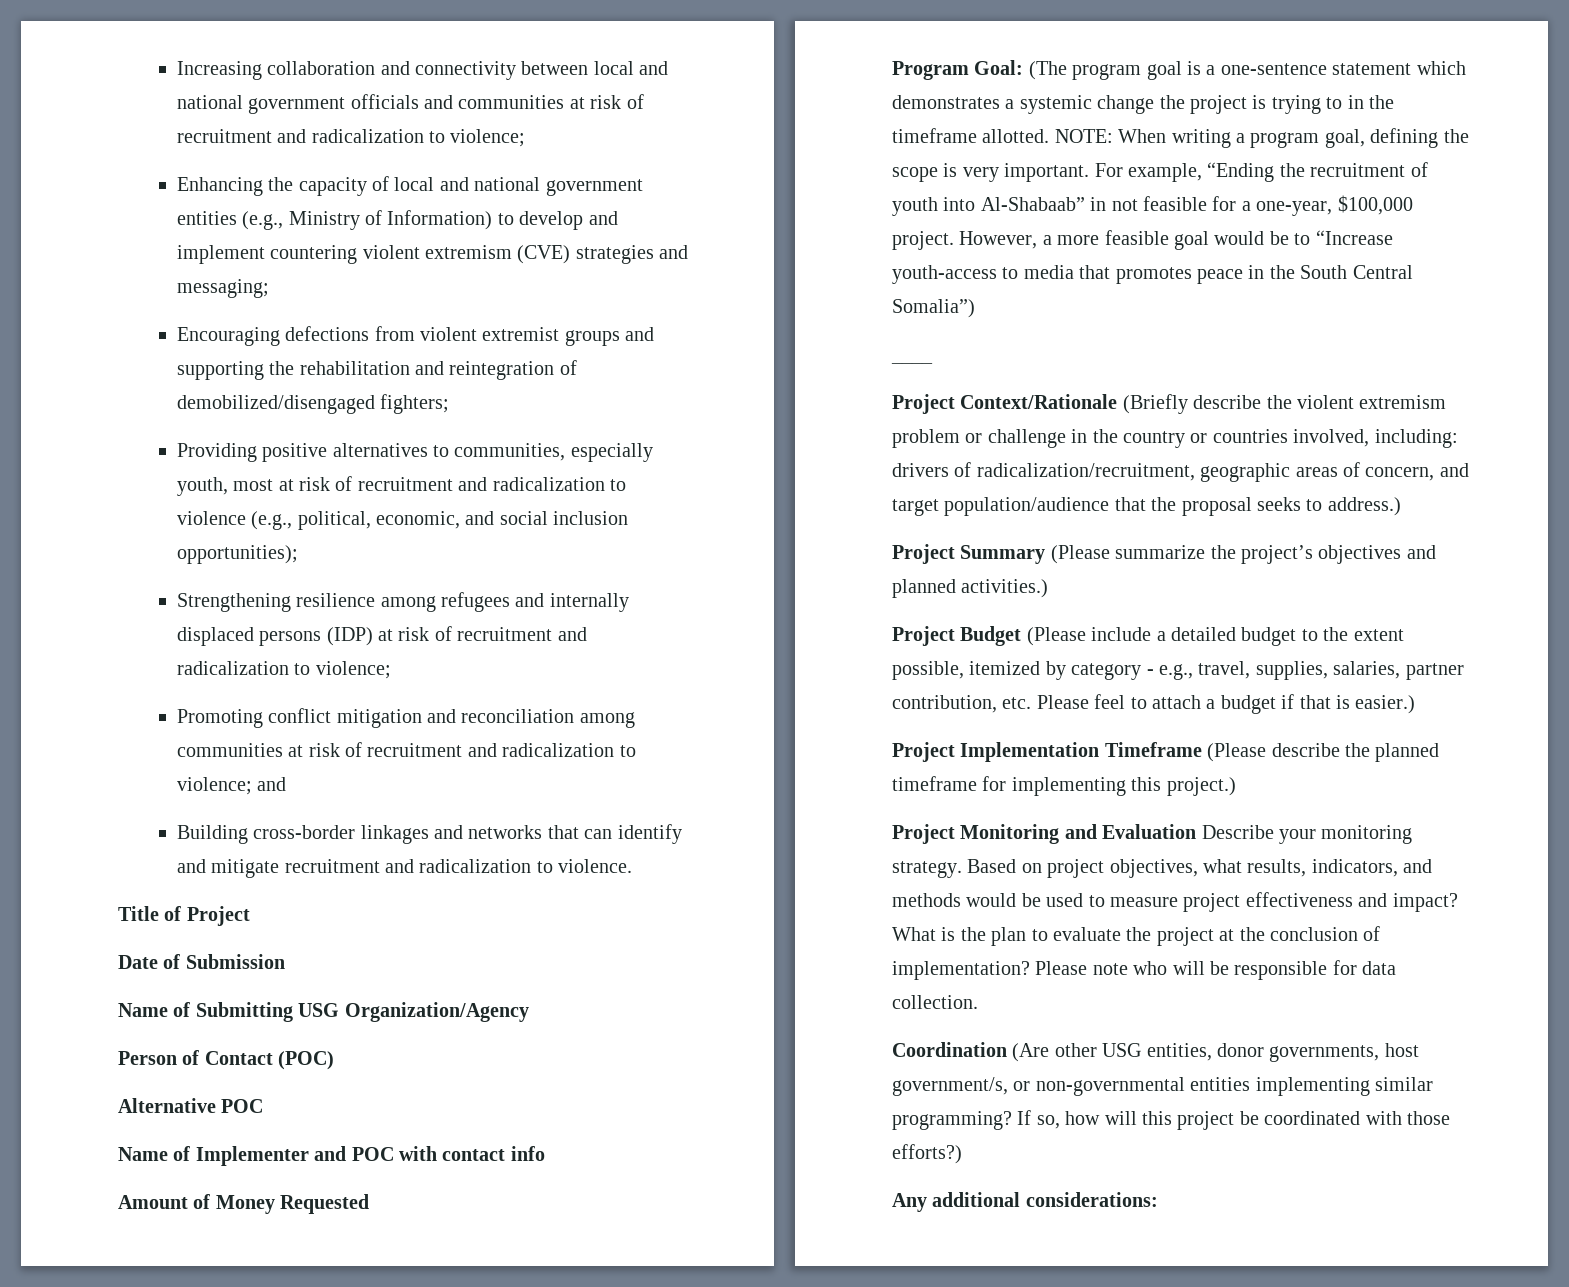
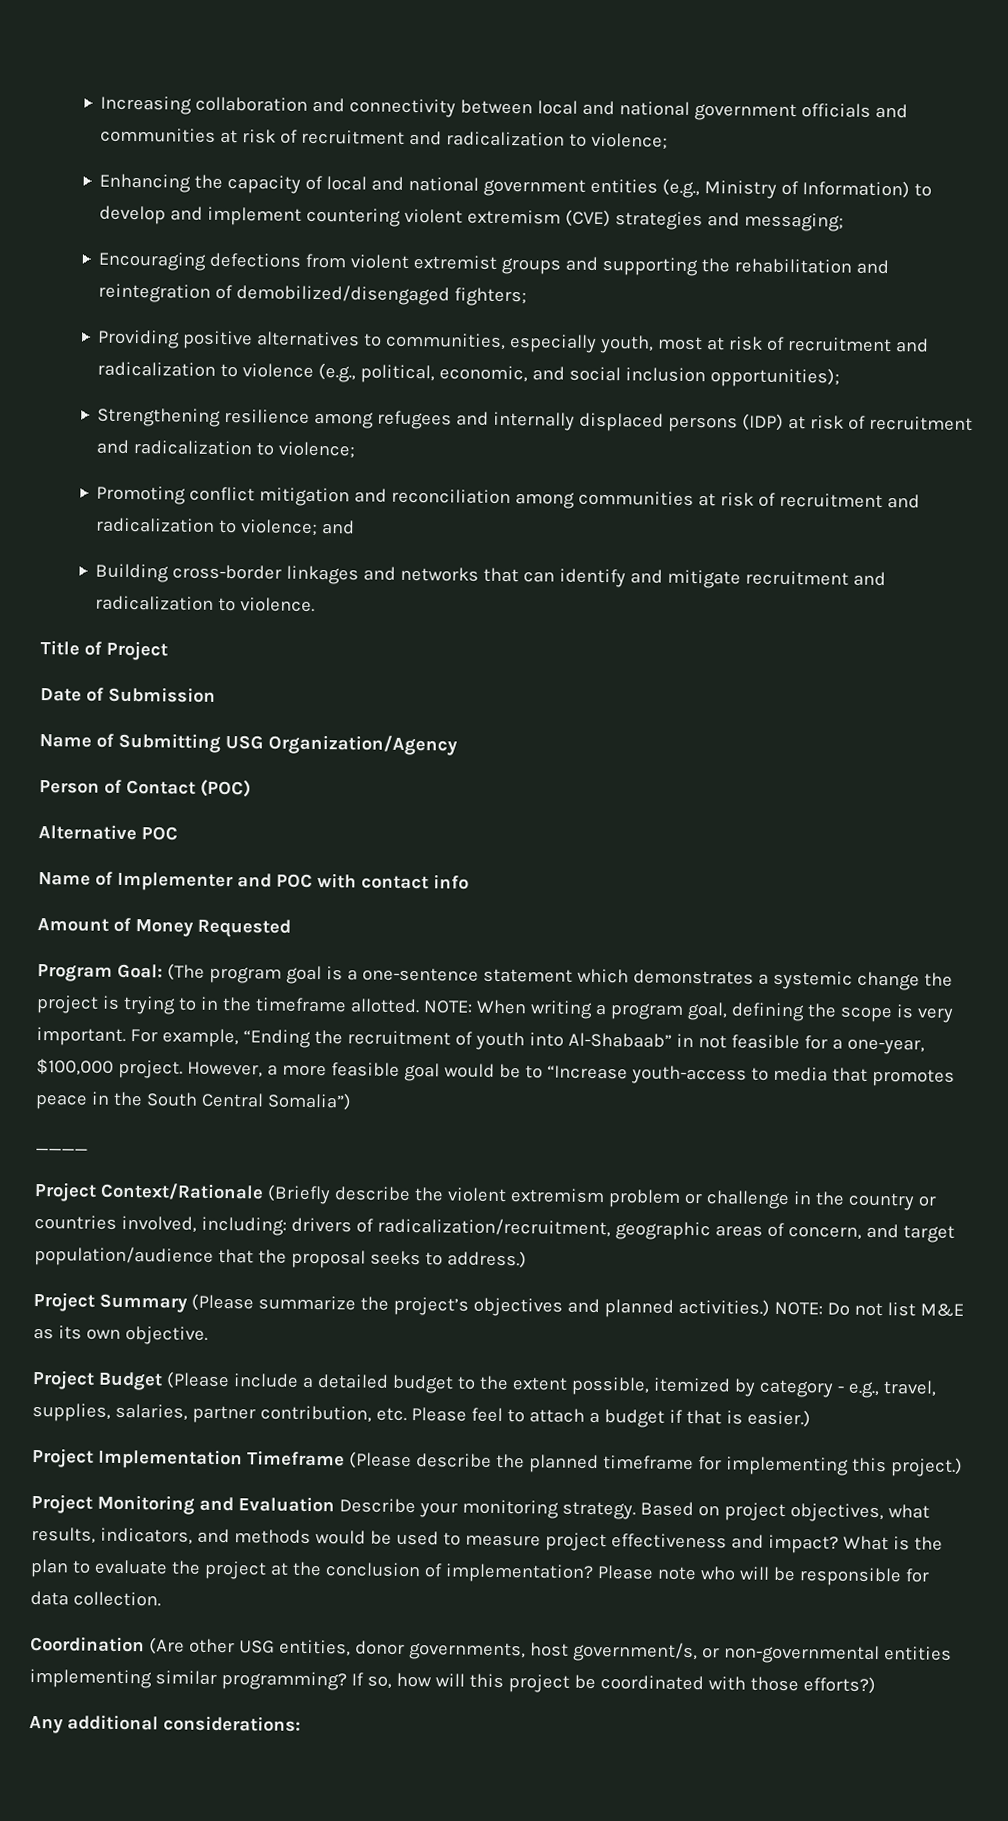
(1049, 588) none -> [773,1301,964,1317] [33,1325,208,1345] NOTE: Do not list M&E as its own objective.

